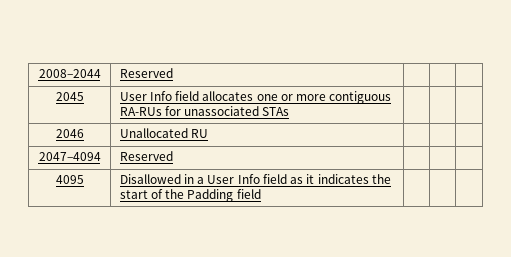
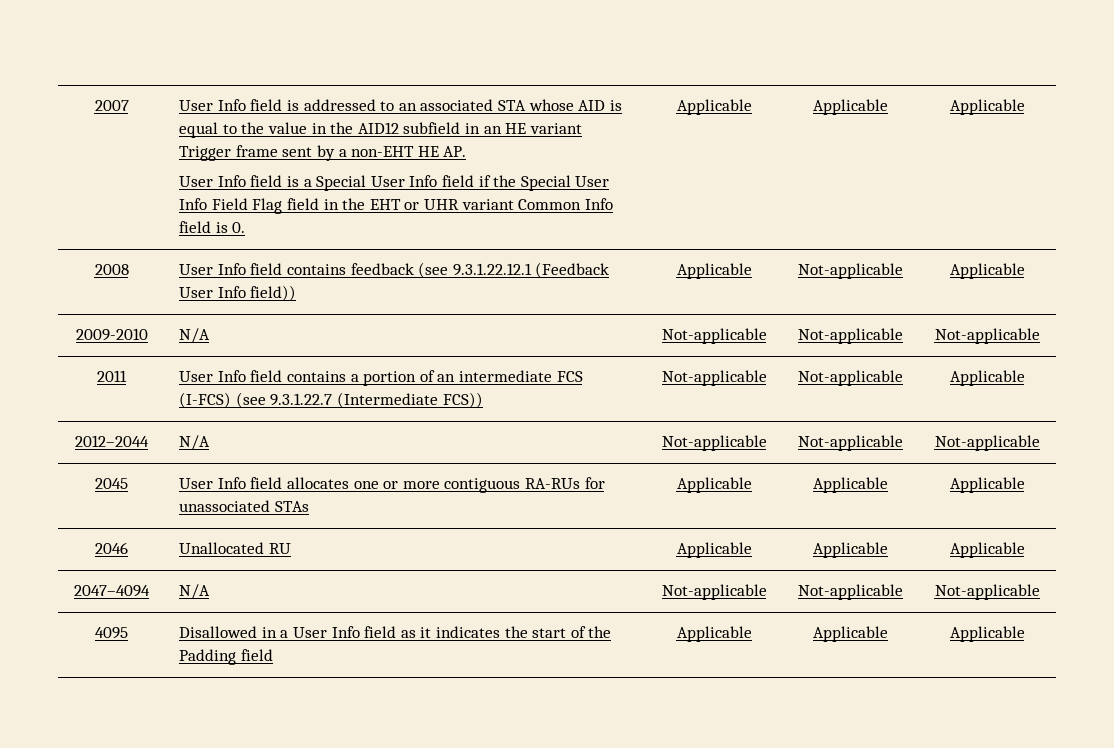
[38,69,101,78] [119,68,173,78] 2008–2044 | Reserved | | | -> [94,100,129,111] [179,99,622,111] [179,122,582,138] [179,145,467,161] [179,175,610,191] [179,198,613,214] [179,221,246,233] [676,99,752,115] [813,99,888,115] [949,99,1025,115] [94,264,129,275] [179,262,610,278] [179,285,297,301] [676,263,752,279] [798,263,903,279] [949,263,1025,279] [75,328,148,341] [179,328,211,343] [661,328,767,344] [798,328,903,344] [934,328,1040,344] [97,370,127,382] [179,370,583,386] [179,392,483,408] [661,370,767,386] [798,370,903,386] [949,370,1025,386] [75,435,149,447] [179,435,211,450] [661,435,767,451] [798,435,903,451] [934,435,1040,451] 2007 | User Info field is addressed to an associated STA whose AID is equal to the value in the AID12 subfield in an HE variant Trigger frame sent by a non-EHT HE AP. // User Info field is a Special User Info field if the Special User Info Field Flag field in the EHT or UHR variant Common Info field is 0. | Applicable | Applicable | Applicable // 2008 | User Info field contains feedback (see 9.3.1.22.12.1 (Feedback User Info field)) | Applicable | Not-applicable | Applicable // 2009-2010 | N/A | Not-applicable | Not-applicable | Not-applicable // 2011 | User Info field contains a portion of an intermediate FCS (I-FCS) (see 9.3.1.22.7 (Intermediate FCS)) | Not-applicable | Not-applicable | Applicable // 2012–2044 | N/A | Not-applicable | Not-applicable | Not-applicable
(290, 111) | | -> [676,477,752,493] [813,477,888,493] [949,477,1025,493] Applicable | Applicable | Applicable
[38,152,101,161] [119,151,173,161] | | // 2047–4094 | Reserved | | | -> [676,542,752,558] [813,542,888,558] [949,542,1025,558] [74,585,150,597] [179,584,211,599] [661,584,767,600] [798,584,903,600] [934,584,1040,600] Applicable | Applicable | Applicable // 2047–4094 | N/A | Not-applicable | Not-applicable | Not-applicable
(261, 194) | | -> [676,626,752,642] [813,626,888,642] [949,626,1025,642] Applicable | Applicable | Applicable

